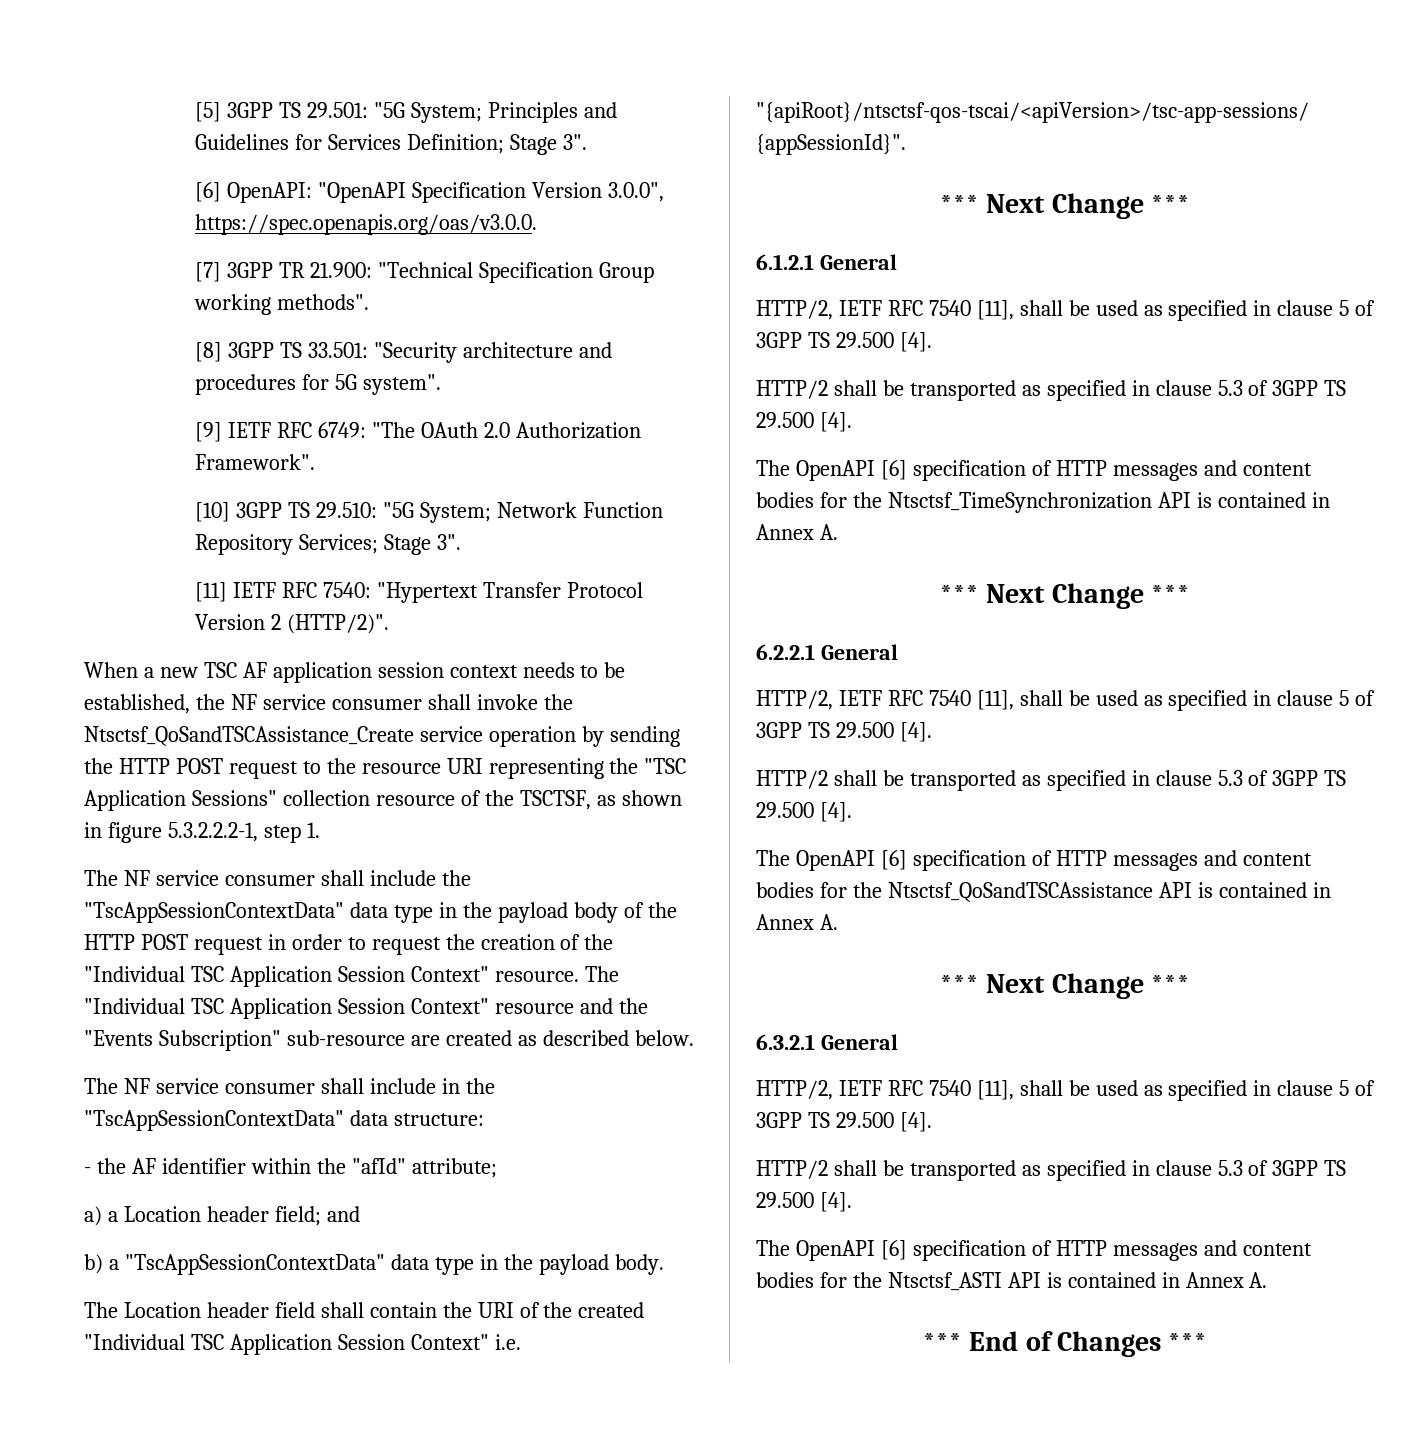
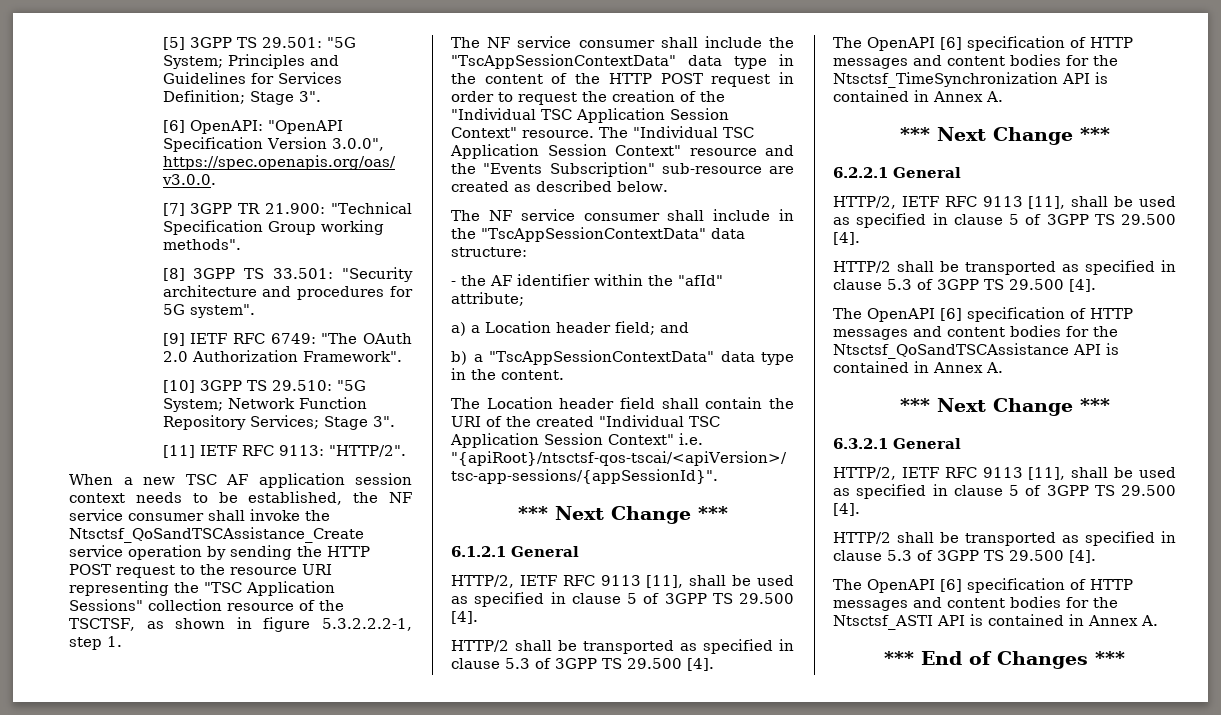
[322,582,643,603] [195,614,389,634] 7540: "Hypertext Transfer Protocol Version 2 (HTTP/2)". -> [278,445,406,457] 9113: "HTTP/2".
[497,902,618,923] payload body -> [484,74,543,84] content
[538,1254,664,1275] payload body. -> [501,370,564,380] content.
[928,300,971,316] 7540 -> [600,575,641,586] 9113
[928,690,971,706] 7540 -> [982,196,1023,207] 9113
[928,1080,971,1096] 7540 -> [982,467,1023,478] 9113

